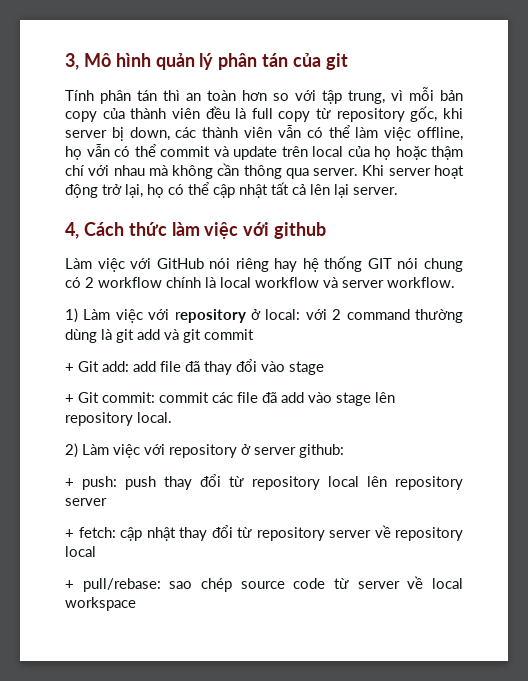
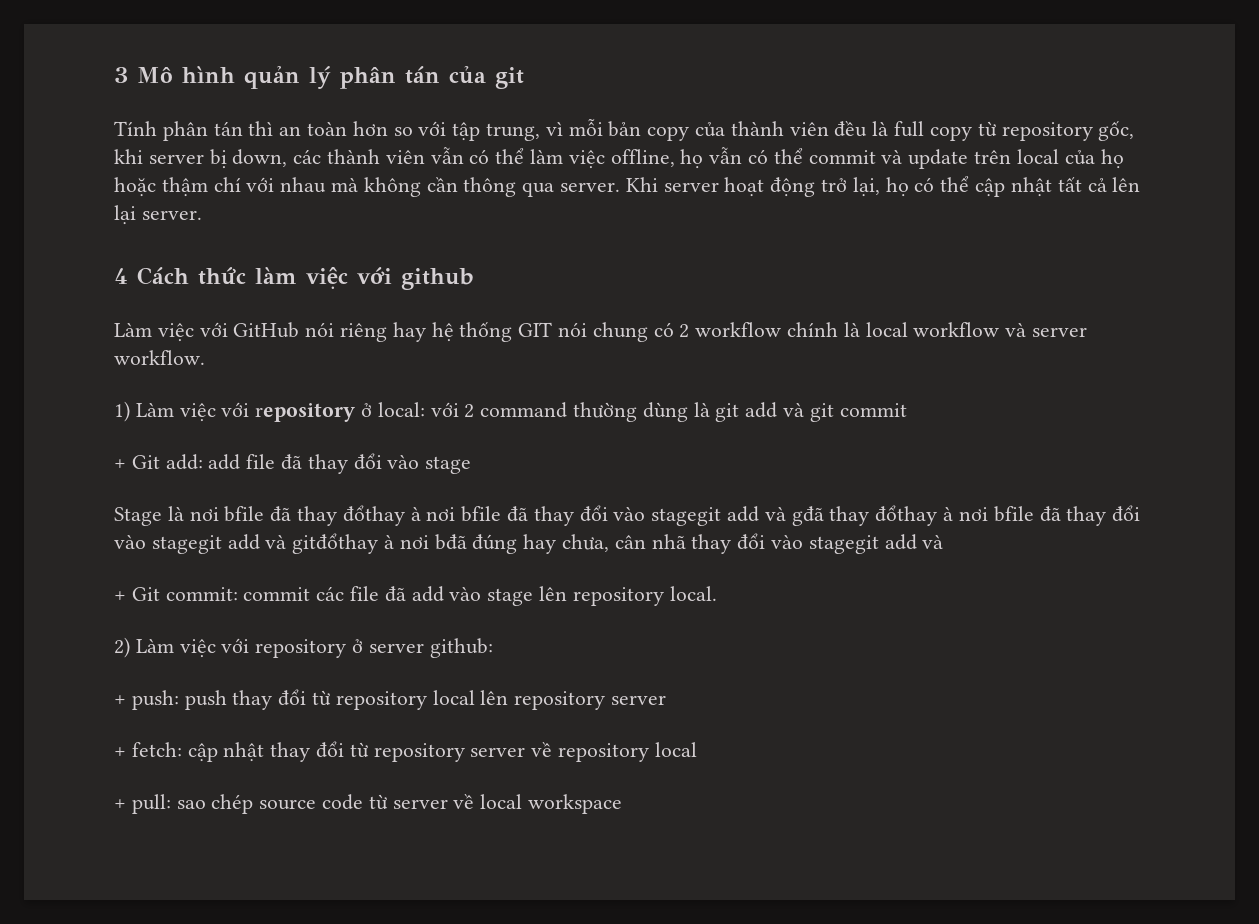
[65,53,79,70] 3, -> [114,67,128,83] 3
[65,222,79,239] 4, -> [114,268,128,284] 4
(324, 368) none -> [114,505,1141,526] [114,533,944,554] // Stage là nơi bfile đã thay đổthay à nơi bfile đã thay đổi vào stagegit add và gđã thay đổthay à nơi bfile đã thay đổi vào stagegit add và gitđổthay à nơi bđã đúng hay chưa, cân nhã thay đổi vào stagegit add và
[82,578,161,592] pull/rebase: -> [131,794,171,814] pull:

